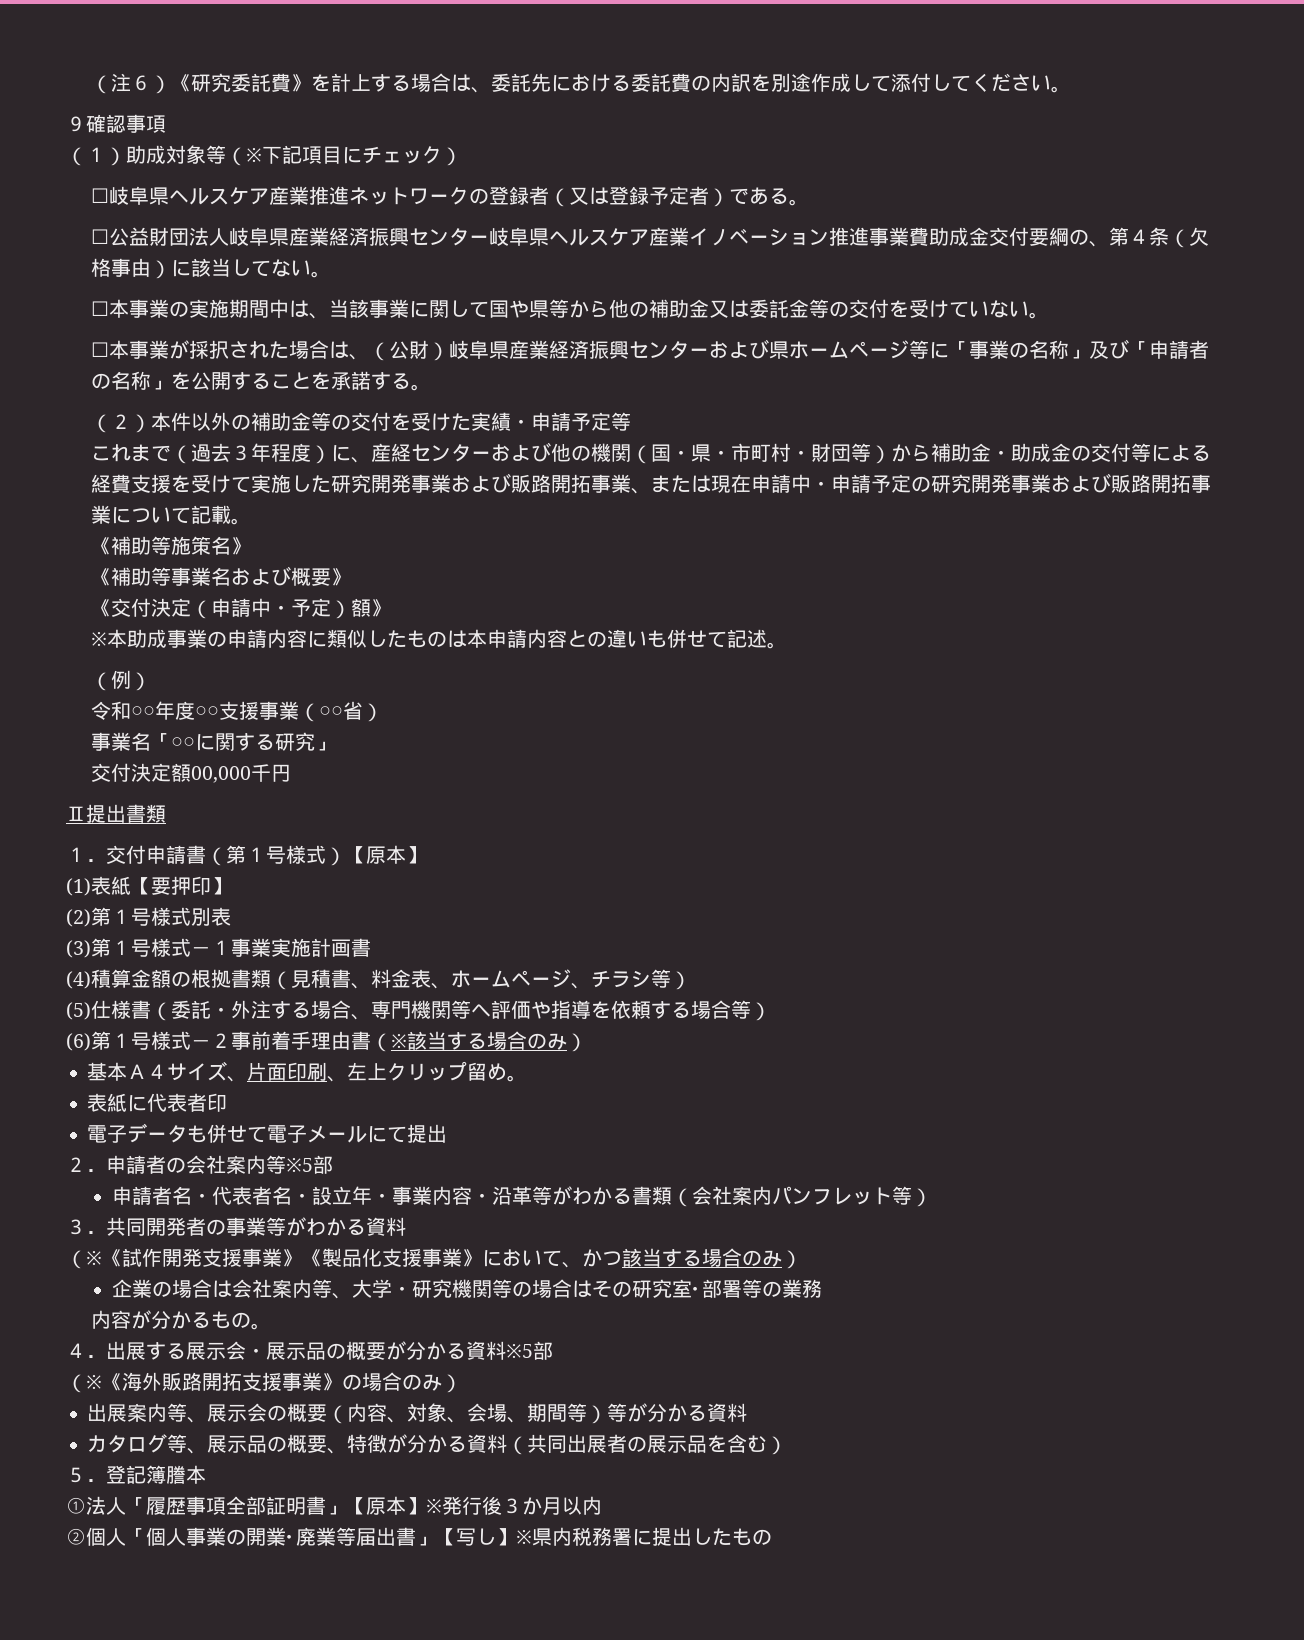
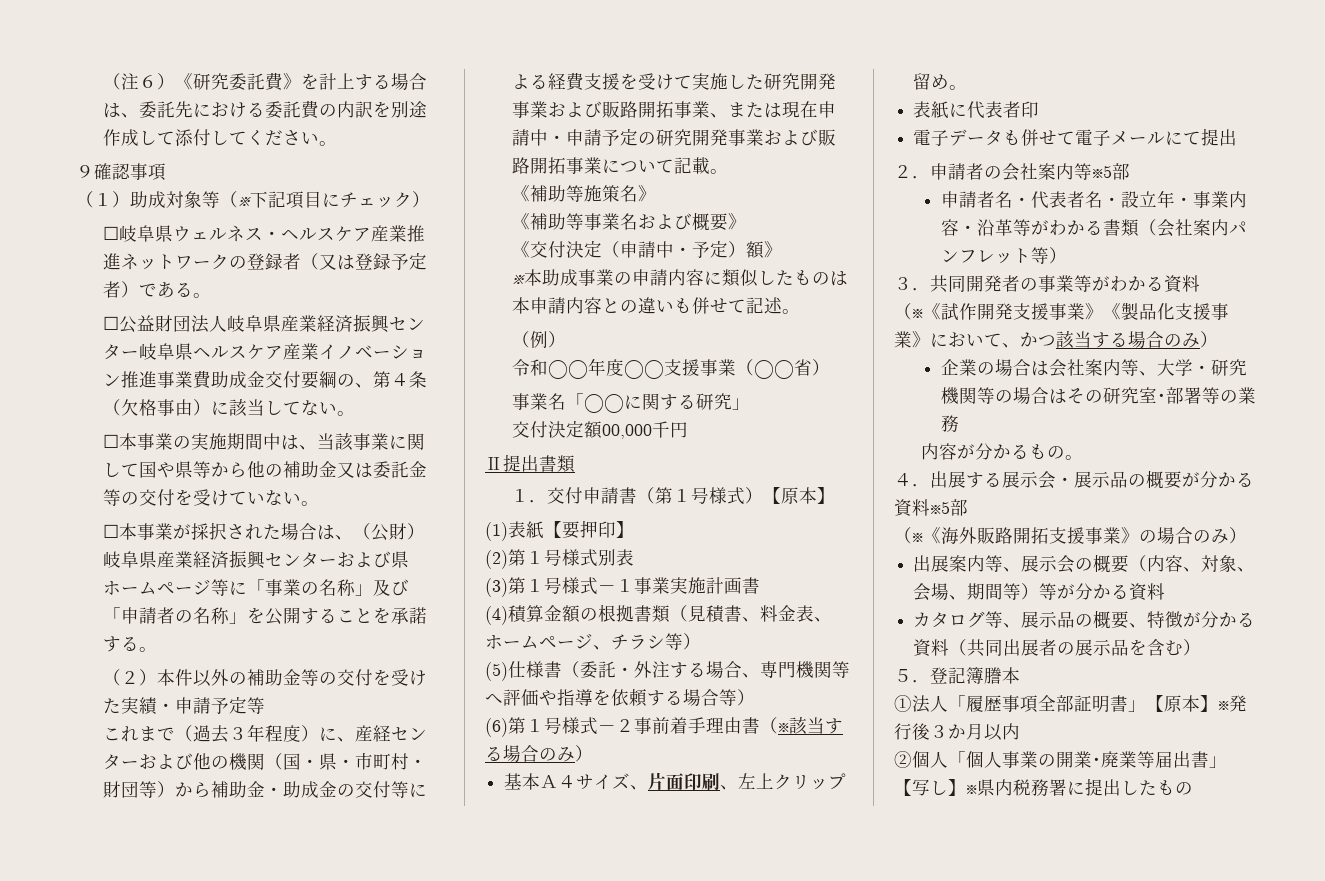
(169, 196) none -> [173,225,282,242] ウェルネス・

